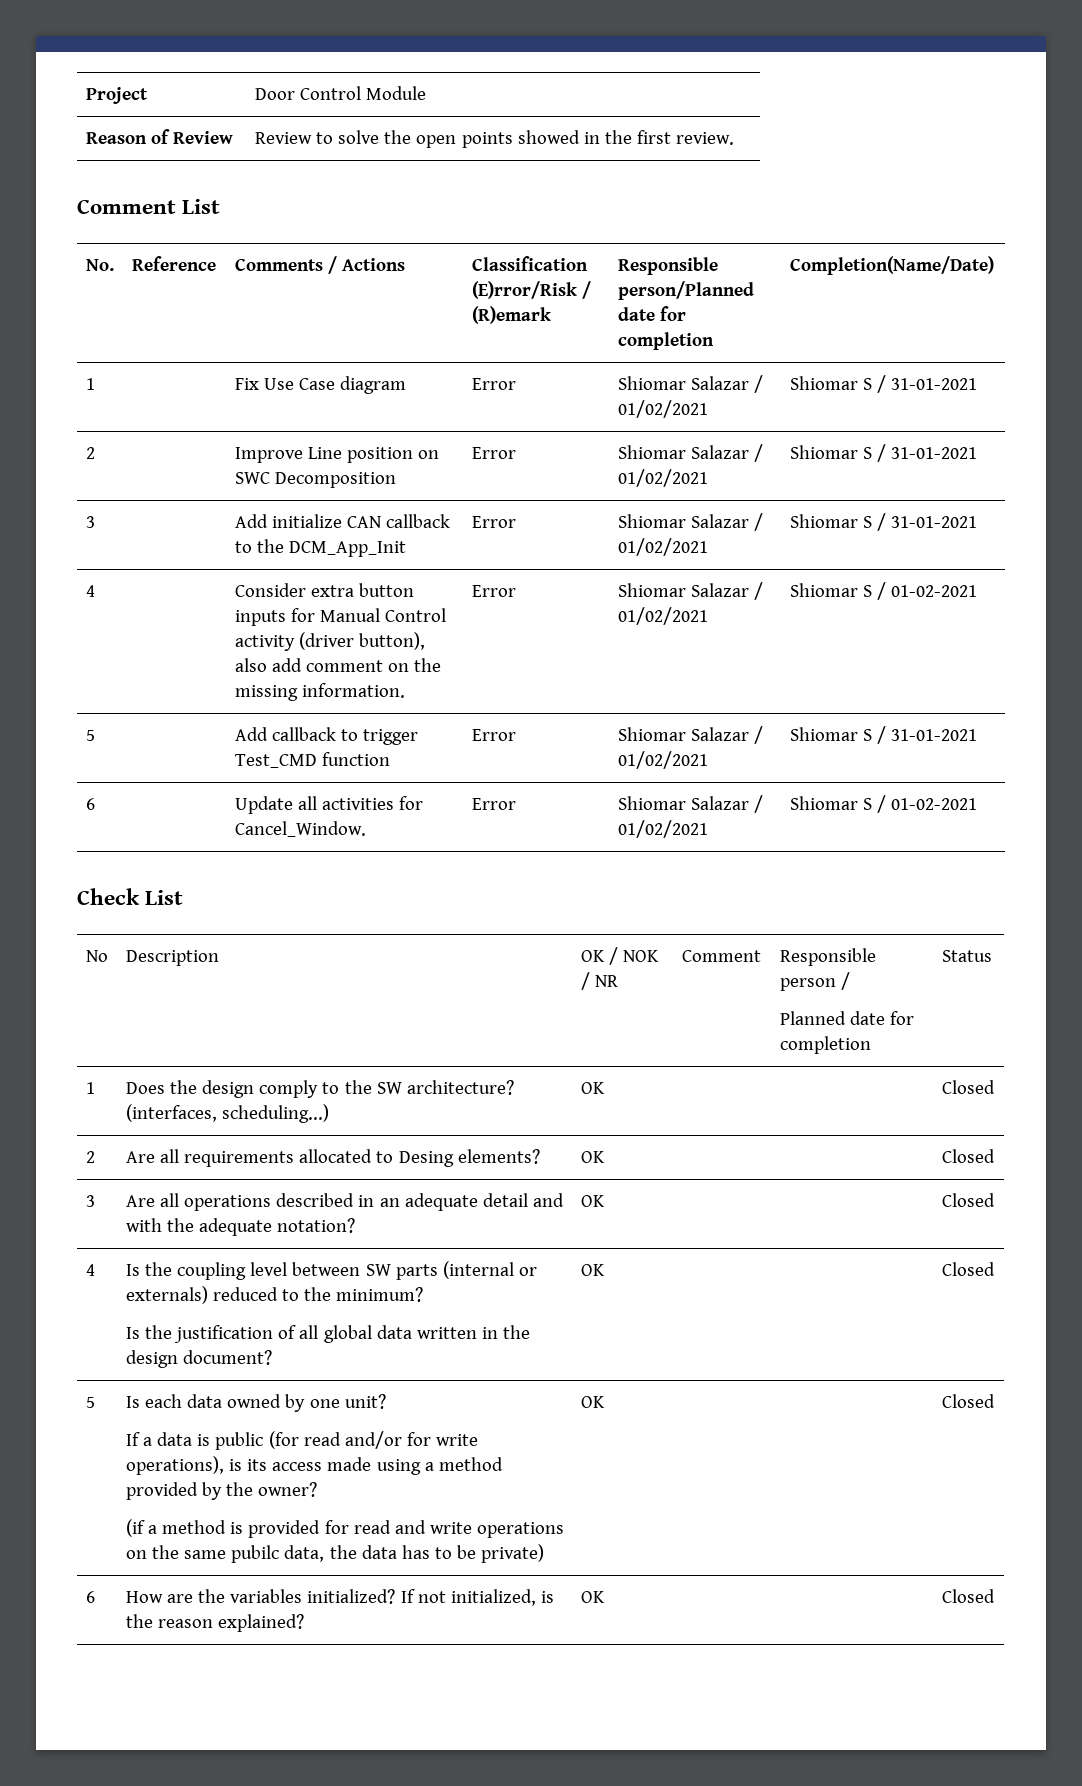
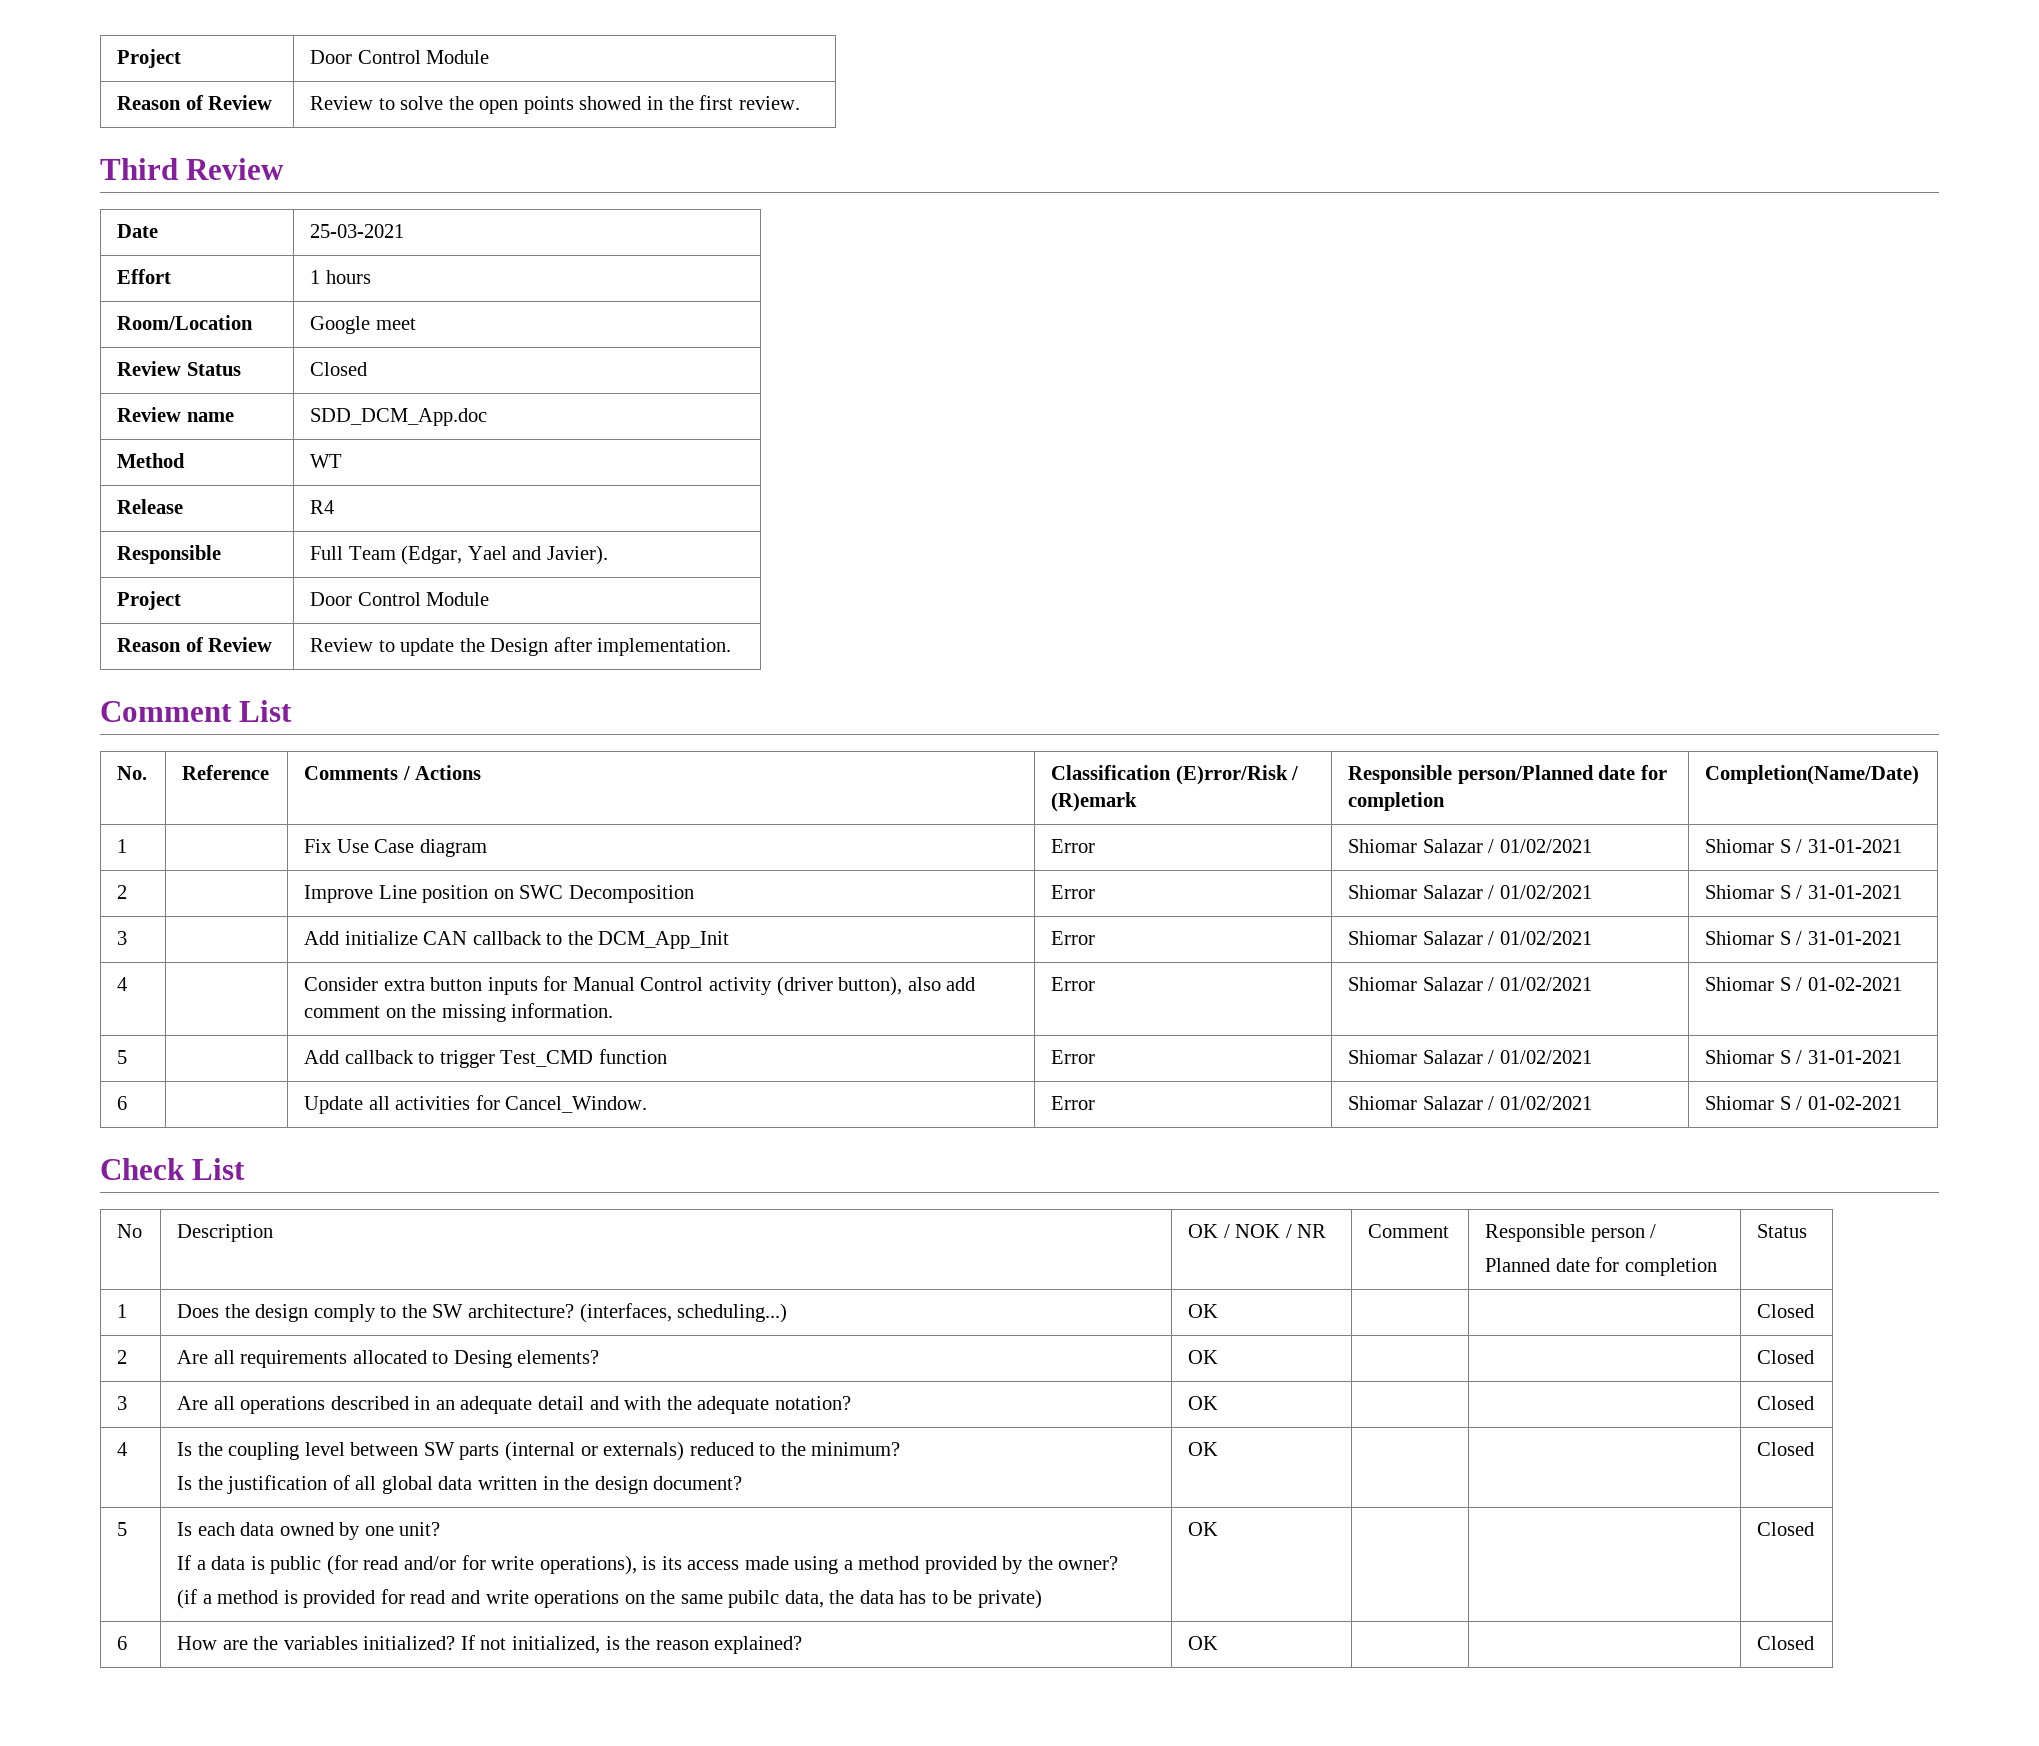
(735, 138) none -> [100,158,285,180] [117,224,159,238] [310,224,405,238] [117,269,172,284] [310,270,371,284] [117,315,254,330] [310,316,416,334] [117,361,241,376] [310,362,368,376] [117,407,234,422] [310,408,488,426] [117,453,186,468] [310,454,343,468] [117,499,184,514] [310,500,335,514] [117,545,222,564] [310,545,608,565] [117,591,182,610] [310,592,490,606] [117,637,273,652] [310,637,732,656] // Third Review // Date | 25-03-2021 // Effort | 1 hours // Room/Location | Google meet // Review Status | Closed // Review name | SDD_DCM_App.doc // Method | WT // Release | R4 // Responsible | Full Team (Edgar, Yael and Javier). // Project | Door Control Module // Reason of Review | Review to update the Design after implementation.

